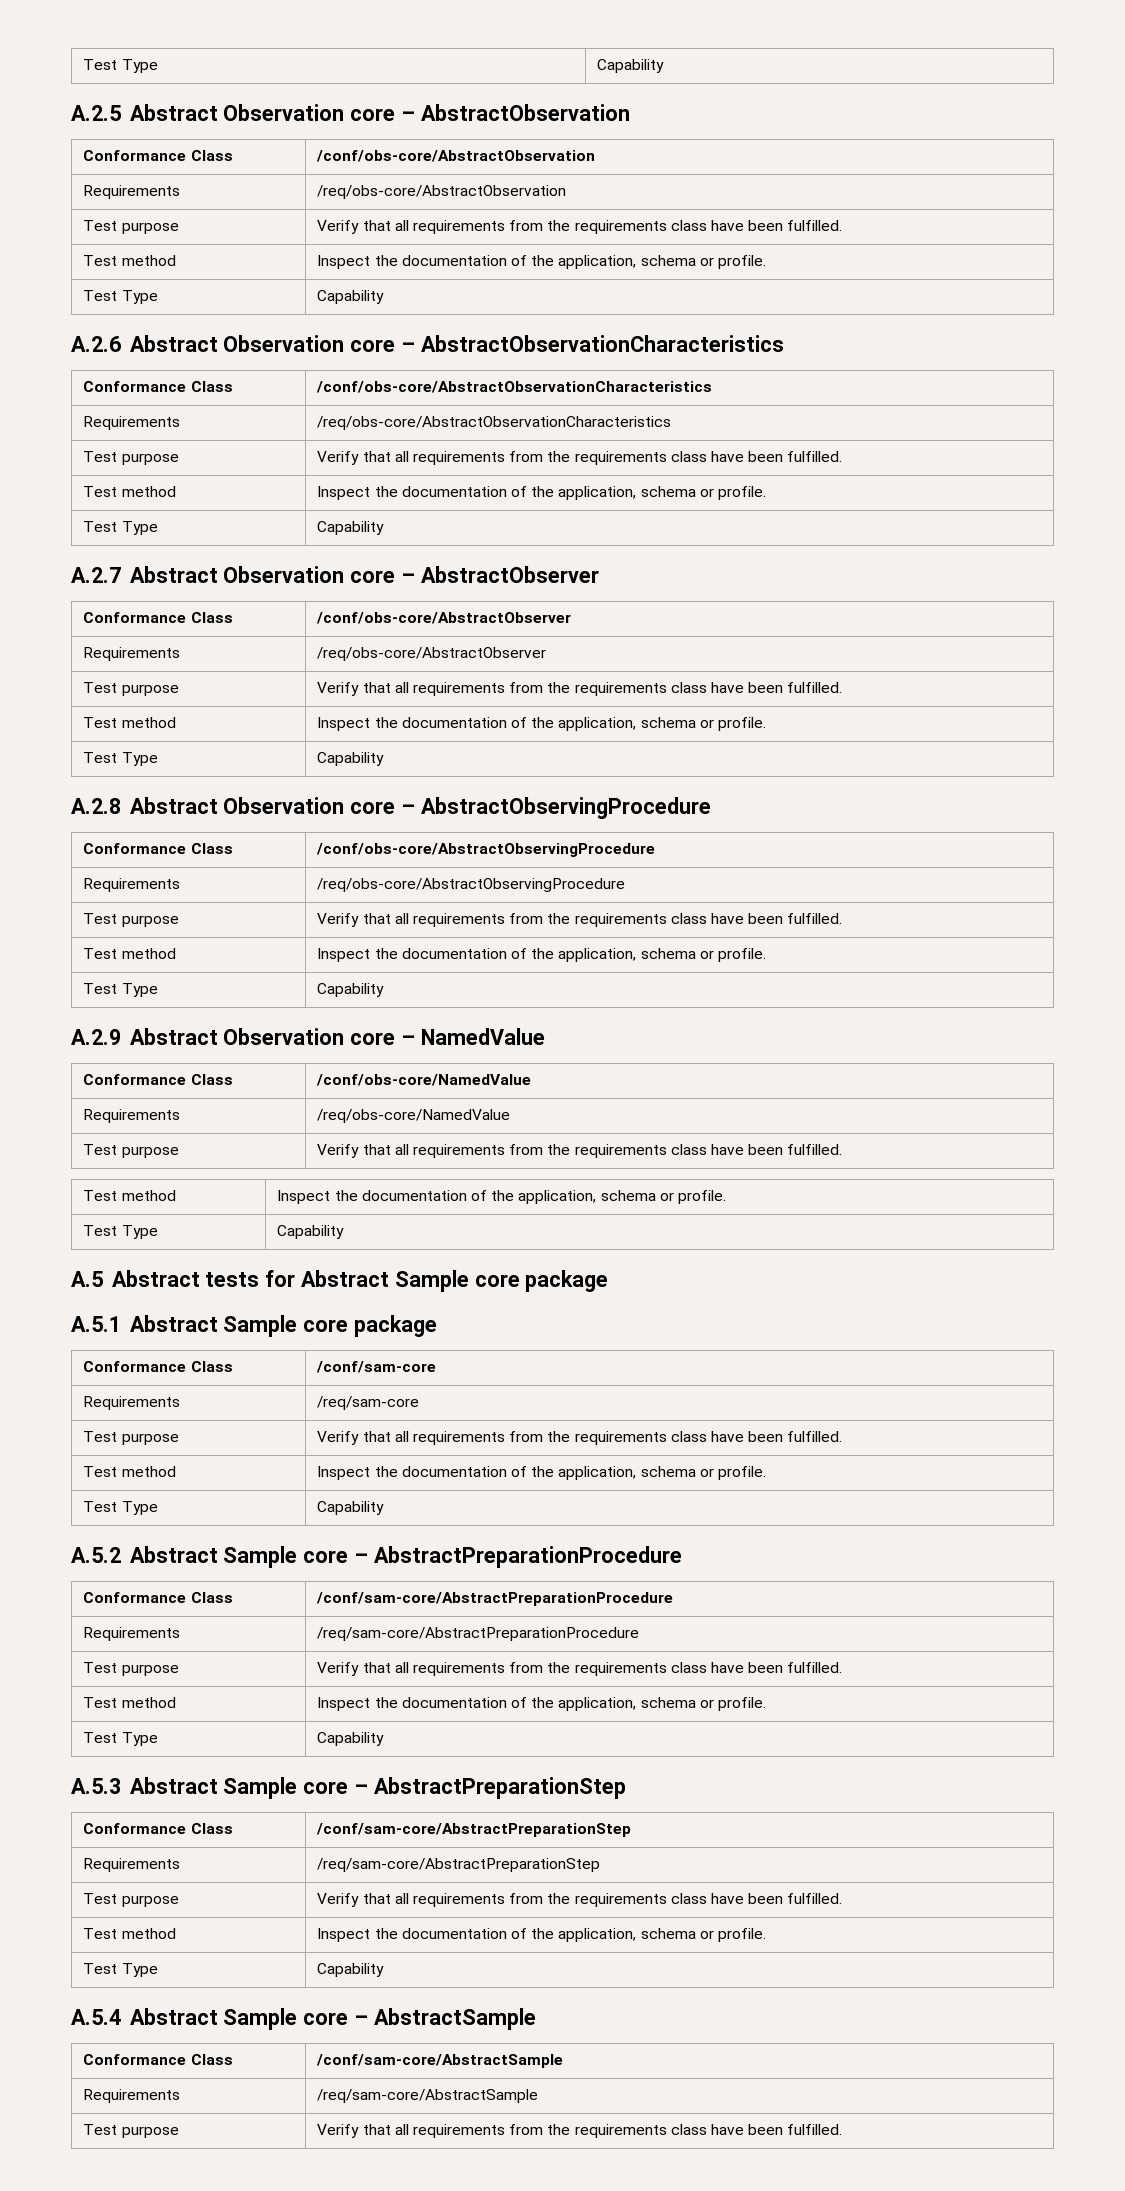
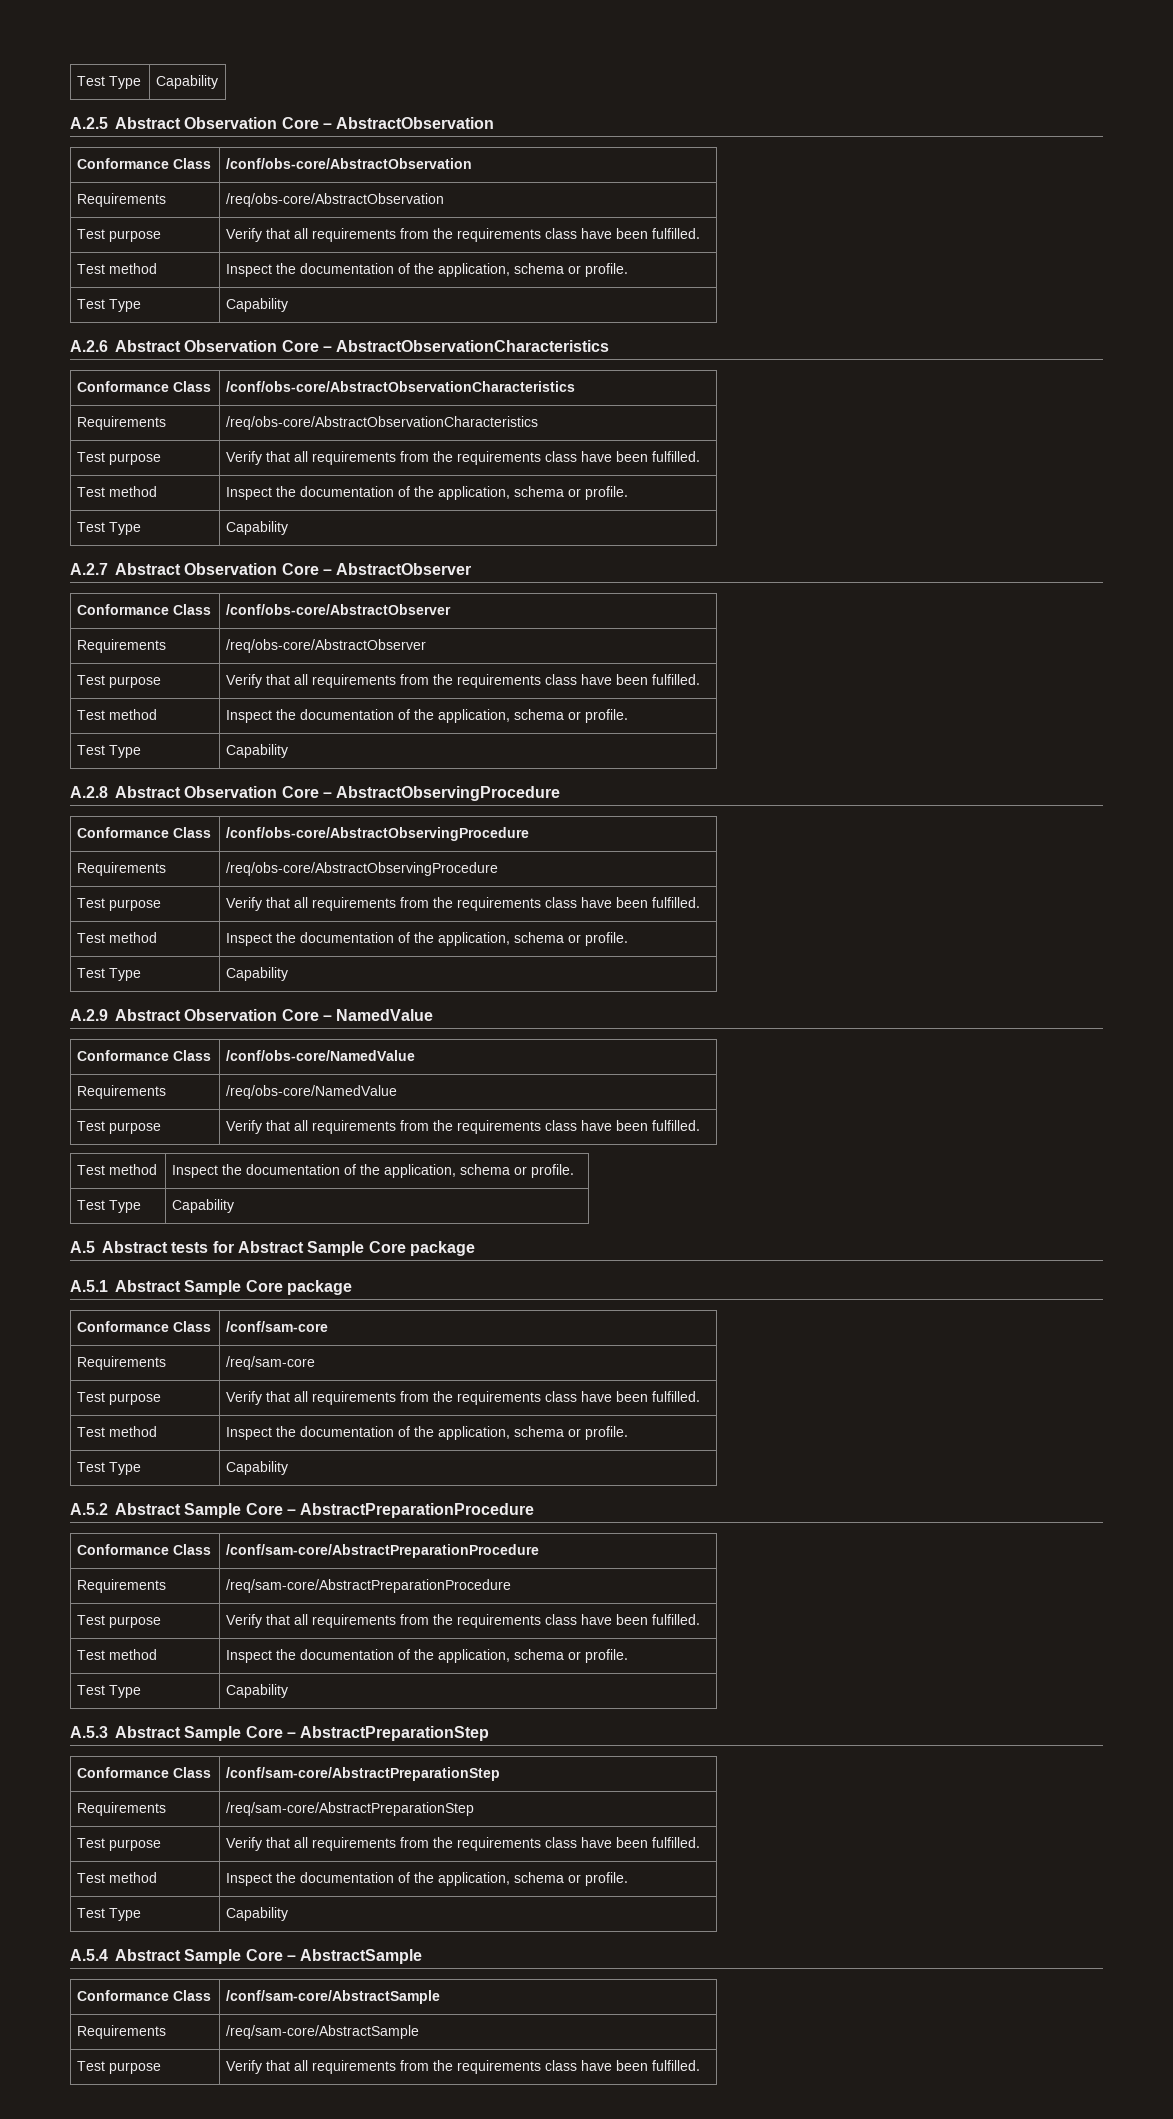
[350,108,396,121] core -> [281,117,319,129] Core
[350,339,396,352] core -> [281,340,319,352] Core
[350,570,396,583] core -> [281,563,319,575] Core
[350,801,396,814] core -> [281,786,319,798] Core
[350,1032,396,1045] core -> [281,1009,319,1021] Core
[474,1274,520,1287] core -> [368,1241,406,1253] Core
[303,1319,349,1332] core -> [245,1280,283,1292] Core
[303,1550,349,1563] core -> [245,1503,283,1515] Core
[303,1781,349,1794] core -> [245,1726,283,1738] Core
[303,2012,349,2025] core -> [245,1949,283,1961] Core

